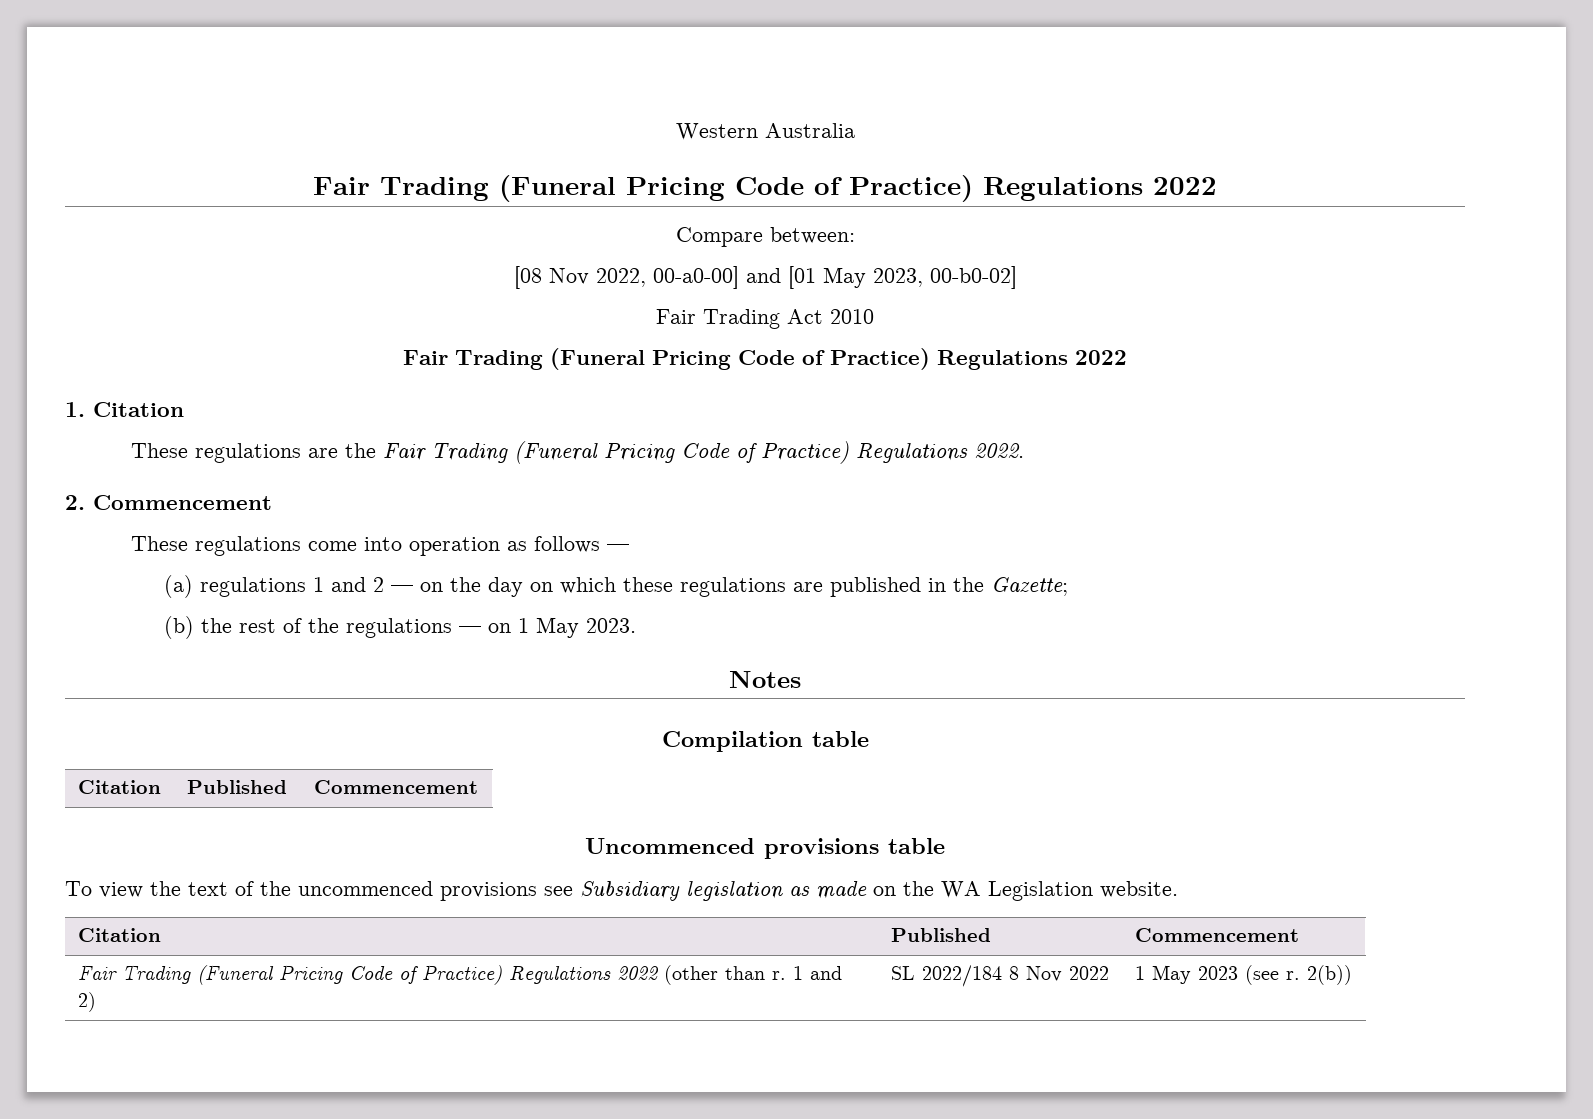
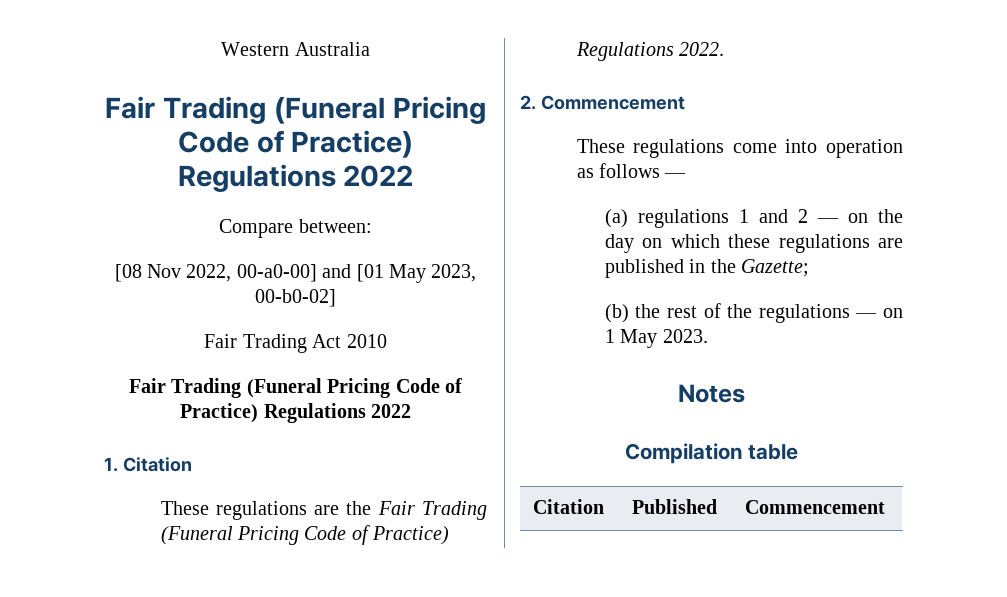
[585,838,945,859] [65,881,1178,901] [77,928,161,942] [890,928,991,942] [1134,928,1299,942] [77,965,842,985] [77,992,96,1012] [890,965,1109,987] [1134,965,1352,985] // Uncommenced provisions table // To view the text of the uncommenced provisions see Subsidiary legislation as made on the WA Legislation website. // Citation | Published | Commencement // Fair Trading (Funeral Pricing Code of Practice) Regulations 2022 (other than r. 1 and 2) | SL 2022/184 8 Nov 2022 | 1 May 2023 (see r. 2(b)) -> (885, 507) none

